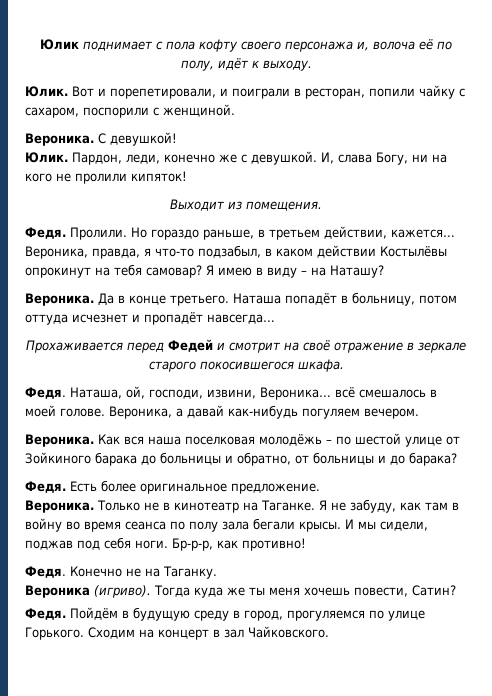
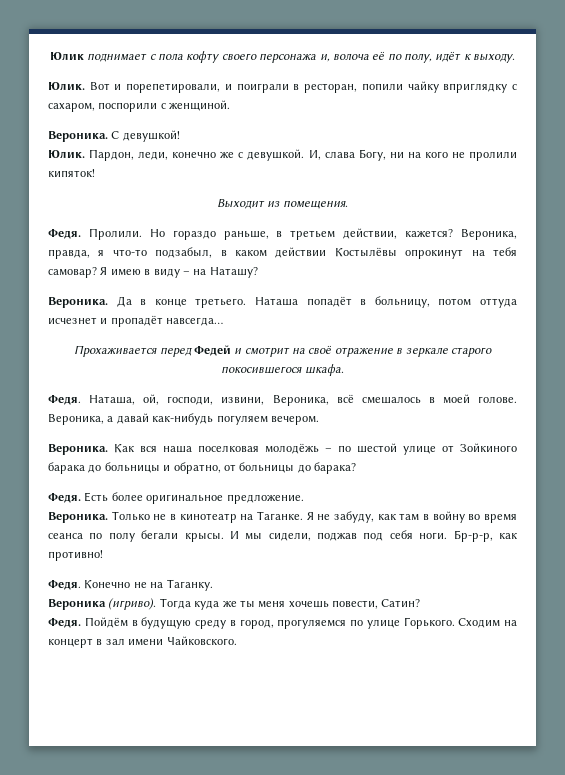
(455, 92) none -> [443,83,508,93] вприглядку
[391,229,455,238] кажется… -> [405,229,454,237] кажется?
[260,387,331,400] Вероника… -> [272,395,329,406] Вероника,
[378,455,386,463] и -> (295, 467) none
[222,521,249,530] зала -> (135, 537) none
(244, 633) none -> [128,639,164,646] имени

